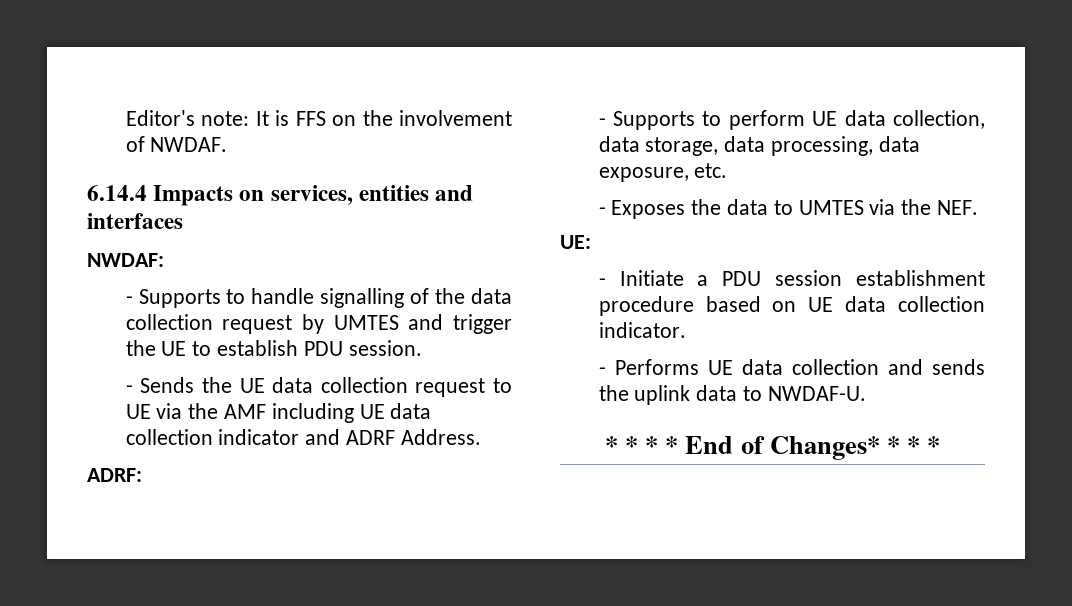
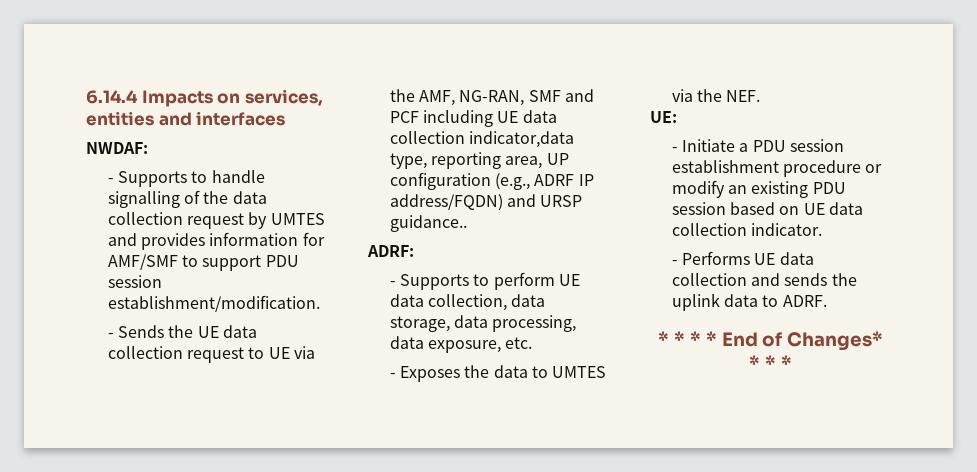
[125,110,513,126] [125,136,228,152] Editor's note: It is FFS on the involvement of NWDAF. // -> (86, 97) none
[453,314,512,334] [125,340,422,356] trigger the UE to establish PDU session. -> [141,232,325,250] [107,254,299,271] [107,275,162,288] [107,295,320,312] provides information for AMF/SMF to support PDU session establishment/modification.
[224,403,432,423] [125,429,481,445] AMF including UE data collection indicator and ADRF Address. -> [419,89,595,106] [389,110,557,127] [389,131,575,148] [389,152,569,169] [389,172,594,190] [389,194,583,211] [389,215,467,232] AMF, NG-RAN, SMF and PCF including UE data collection indicator,data type, reporting area, UP configuration (e.g., ADRF IP address/FQDN) and URSP guidance..
(694, 306) none -> [865,164,883,173] [671,180,846,198] [671,202,726,215] or modify an existing PDU session
[767,386,866,401] NWDAF-U. -> [782,295,827,307] ADRF.

